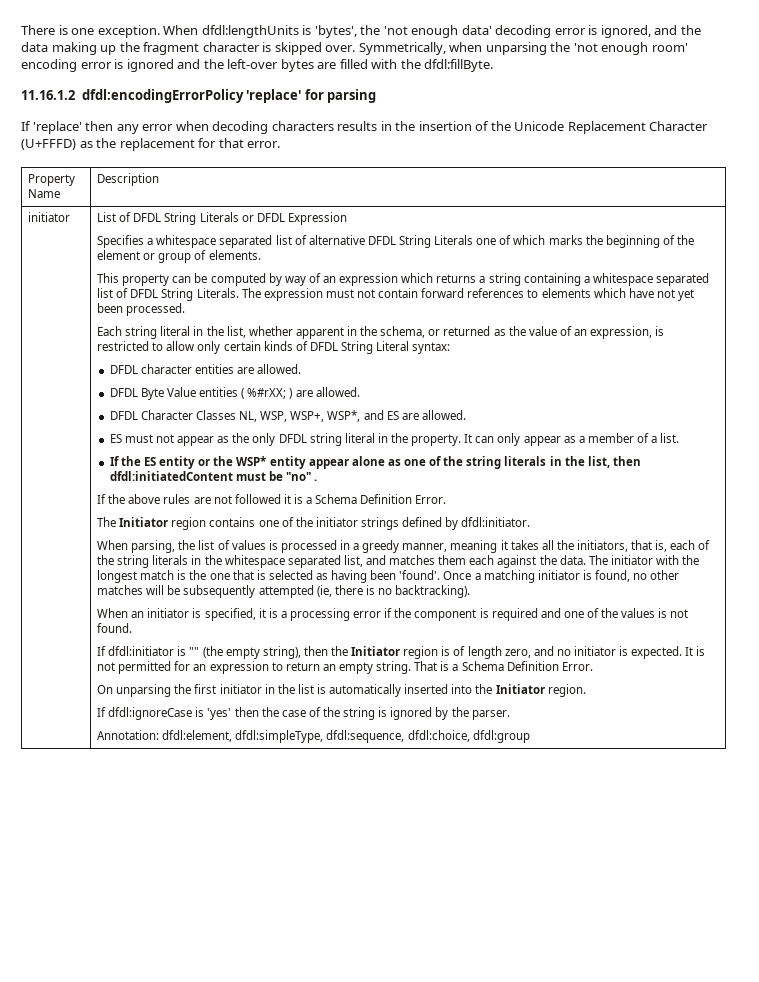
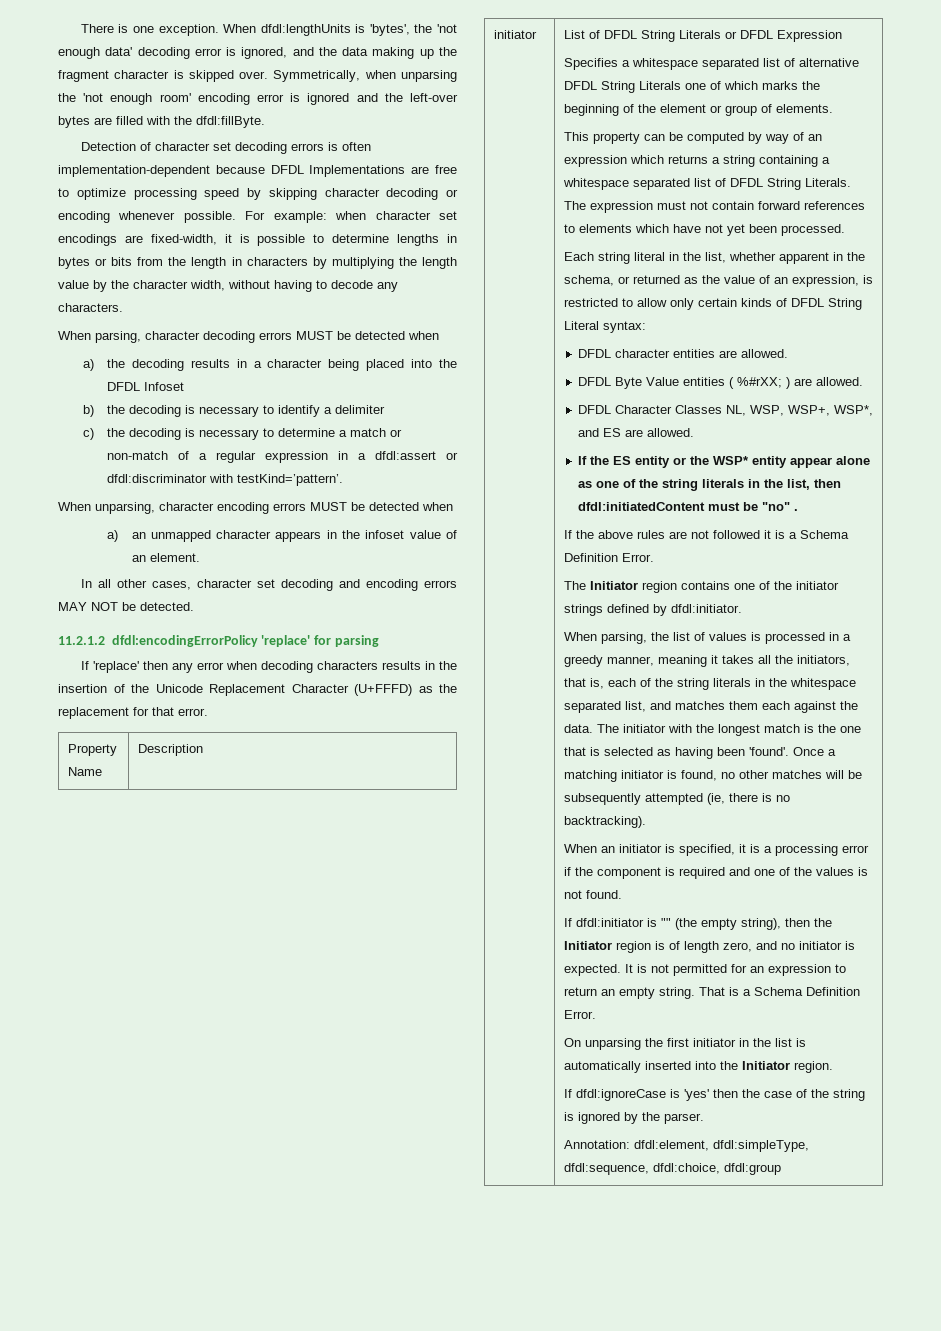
[21,90,75,100] 11.16.1.2 -> [80,142,371,154] [58,165,458,177] [58,188,458,200] [58,211,457,223] [58,234,458,246] [58,257,457,269] [58,280,398,292] [58,303,123,312] [58,331,439,343] [82,359,457,371] [107,382,185,391] [82,405,386,417] [82,428,403,440] [107,451,458,463] [107,474,344,486] [58,502,453,514] [107,530,458,542] [131,553,200,562] [80,579,457,591] [58,602,194,611] [58,636,105,645] Detection of character set decoding errors is often implementation-dependent because DFDL Implementations are free to optimize processing speed by skipping character decoding or encoding whenever possible. For example: when character set encodings are fixed-width, it is possible to determine lengths in bytes or bits from the length in characters by multiplying the length value by the character width, without having to decode any characters. // When parsing, character decoding errors MUST be detected when // a) the decoding results in a character being placed into the DFDL Infoset // b) the decoding is necessary to identify a delimiter // c) the decoding is necessary to determine a match or non-match of a regular expression in a dfdl:assert or dfdl:discriminator with testKind=’pattern’. // When unparsing, character encoding errors MUST be detected when // a) an unmapped character appears in the infoset value of an element. // In all other cases, character set decoding and encoding errors MAY NOT be detected. // 11.2.1.2
[109,433,680,446] // ES must not appear as the only DFDL string literal in the property. It can only appear as a member of a list. -> (694, 432) none

